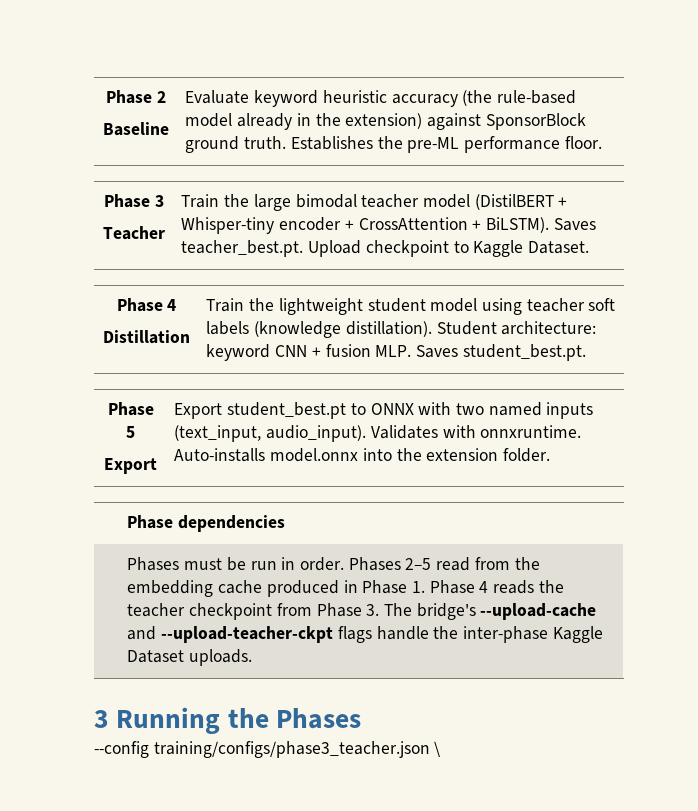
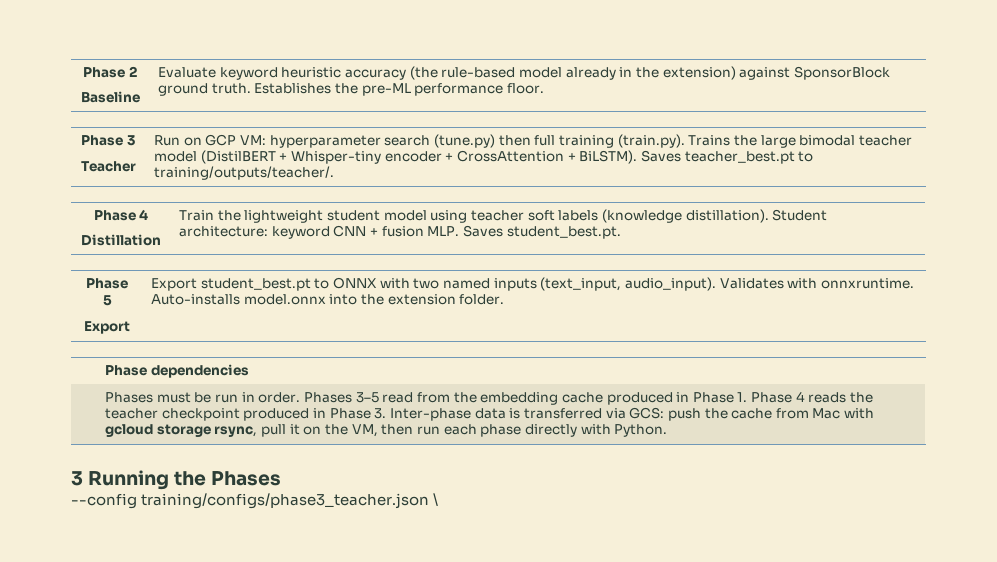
[181,194,220,208] Train -> [154,134,731,148] Run on GCP VM: hyperparameter search (tune.py) then full training (train.py). Trains
[181,240,590,257] teacher_best.pt. Upload checkpoint to Kaggle Dataset. -> [684,151,814,164] [154,166,335,180] teacher_best.pt to training/outputs/teacher/.
[405,558,432,570] 2–5 -> [355,392,379,403] 3–5
[276,603,597,620] [127,626,603,643] [127,649,253,666] from Phase 3. The bridge's --upload-cache and --upload-teacher-ckpt flags handle the inter-phase Kaggle Dataset uploads. -> [243,407,875,421] [105,424,668,437] produced in Phase 3. Inter-phase data is transferred via GCS: push the cache from Mac with gcloud storage rsync, pull it on the VM, then run each phase directly with Python.

